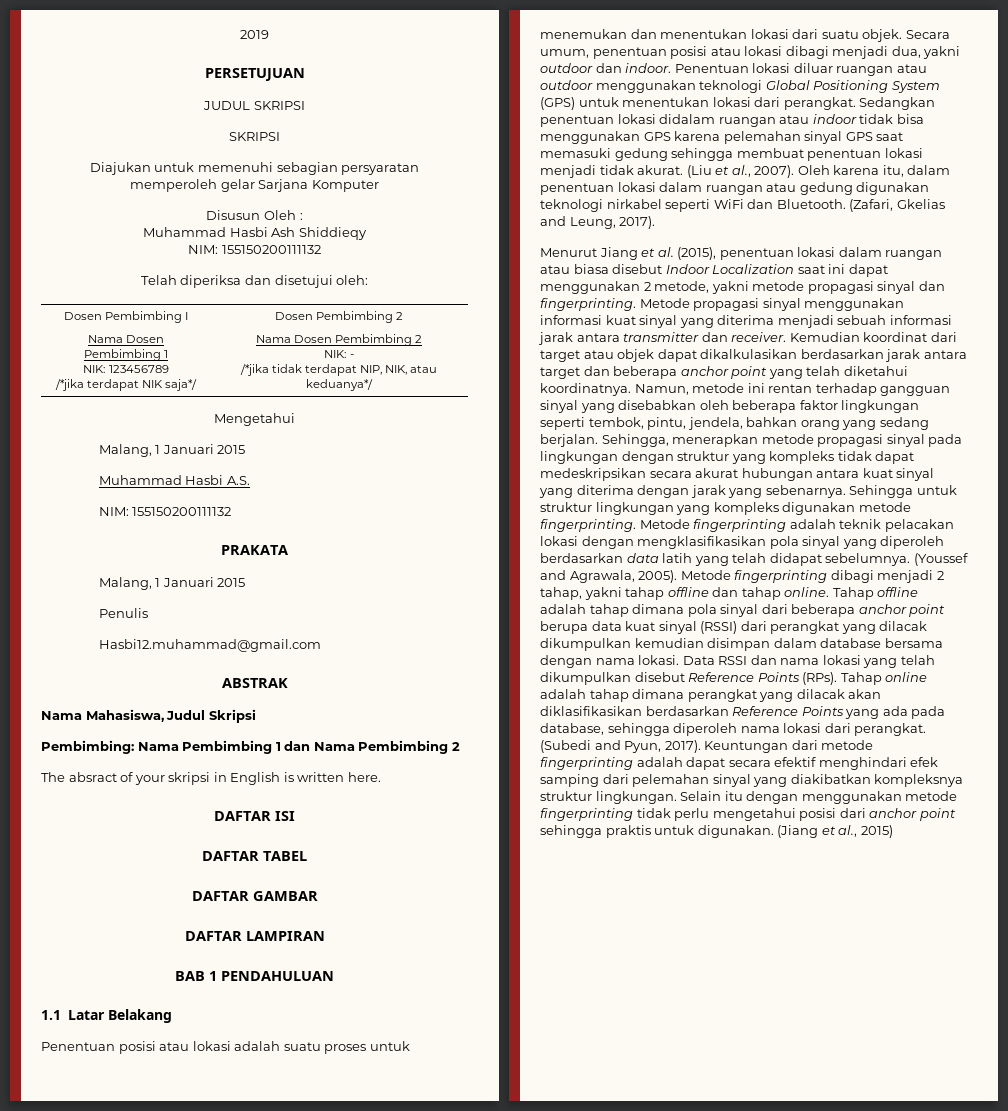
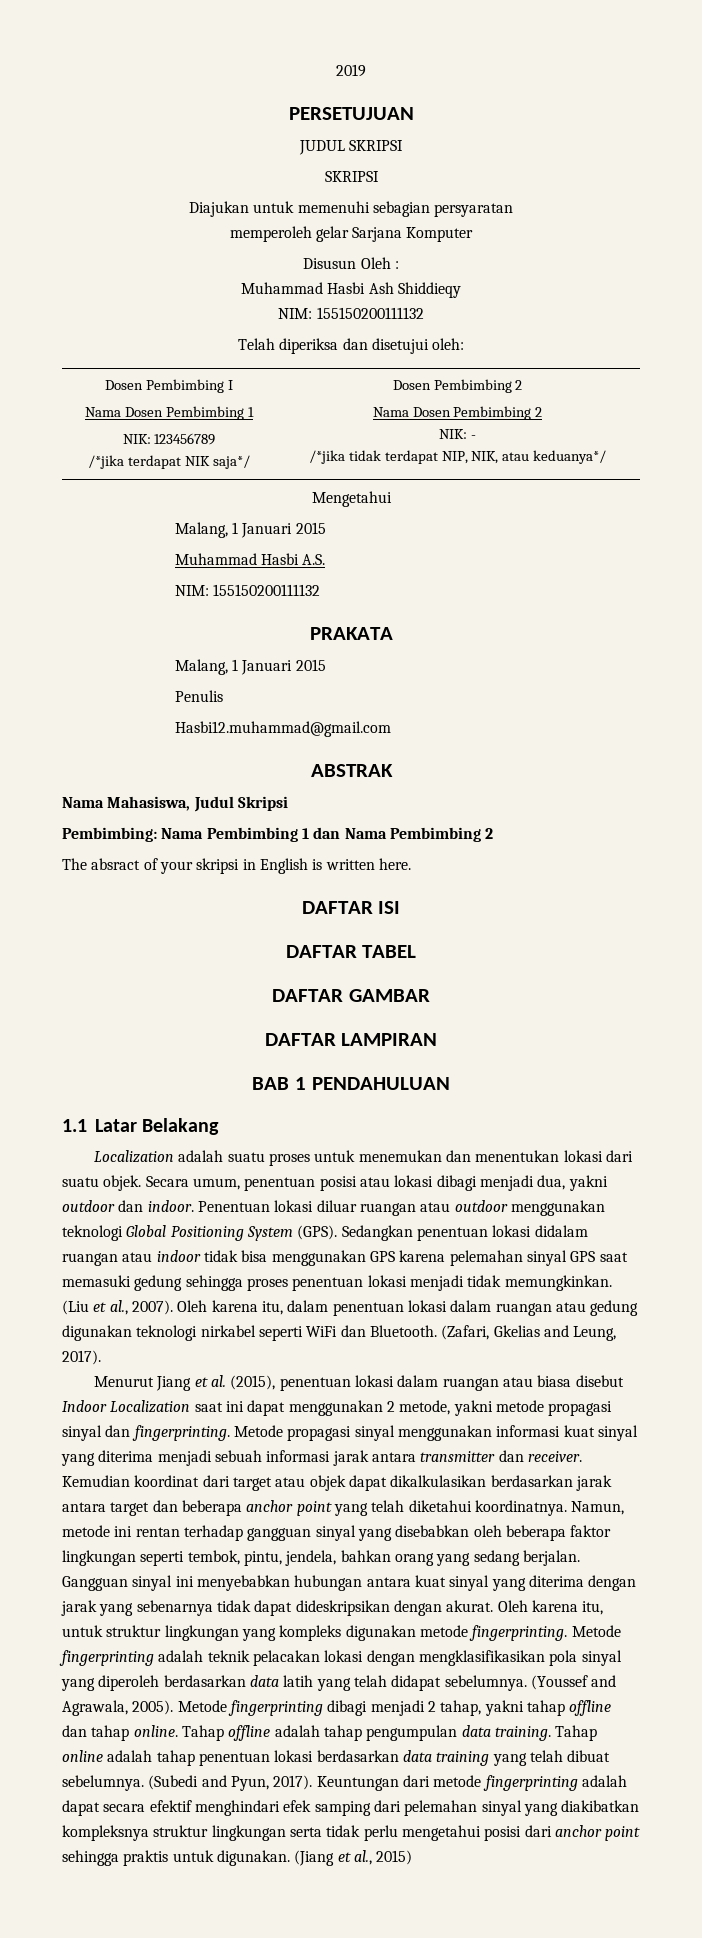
[41,1041,231,1054] Penentuan posisi atau lokasi -> [94,1150,175,1163] Localization
[540,97,856,110] (GPS) untuk menentukan lokasi dari perangkat. -> [297,1225,338,1240] (GPS).
[736,148,804,158] membuat -> [246,1278,288,1291] proses
[637,165,684,175] akurat. -> [504,1275,612,1291] memungkinkan.
[601,434,963,447] [540,451,915,464] [540,468,739,481] Sehingga, menerapkan metode propagasi sinyal pada lingkungan dengan struktur yang kompleks tidak dapat medeskripsikan secara akurat -> [62,1575,290,1591] Gangguan sinyal ini menyebabkan
[765,485,914,498] sebenarnya. Sehingga -> [136,1600,604,1616] sebenarnya tidak dapat dideskripsikan dengan akurat. Oleh karena itu,
[632,604,946,617] [540,621,928,634] [540,638,943,651] [540,655,935,668] [540,672,928,685] [540,689,882,702] [540,706,946,719] [540,723,927,736] dimana pola sinyal dari beberapa anchor point berupa data kuat sinyal (RSSI) dari perangkat yang dilacak dikumpulkan kemudian disimpan dalam database bersama dengan nama lokasi. Data RSSI dan nama lokasi yang telah dikumpulkan disebut Reference Points (RPs). Tahap online adalah tahap dimana perangkat yang dilacak akan diklasifikasikan berdasarkan Reference Points yang ada pada database, sehingga diperoleh nama lokasi dari perangkat. -> [366,1725,598,1741] [62,1750,611,1766] [62,1775,144,1791] pengumpulan data training. Tahap online adalah tahap penentuan lokasi berdasarkan data training yang telah dibuat sebelumnya.
[595,791,958,804] [540,808,633,821] lingkungan. Selain itu dengan menggunakan metode fingerprinting -> [211,1825,322,1841] lingkungan serta

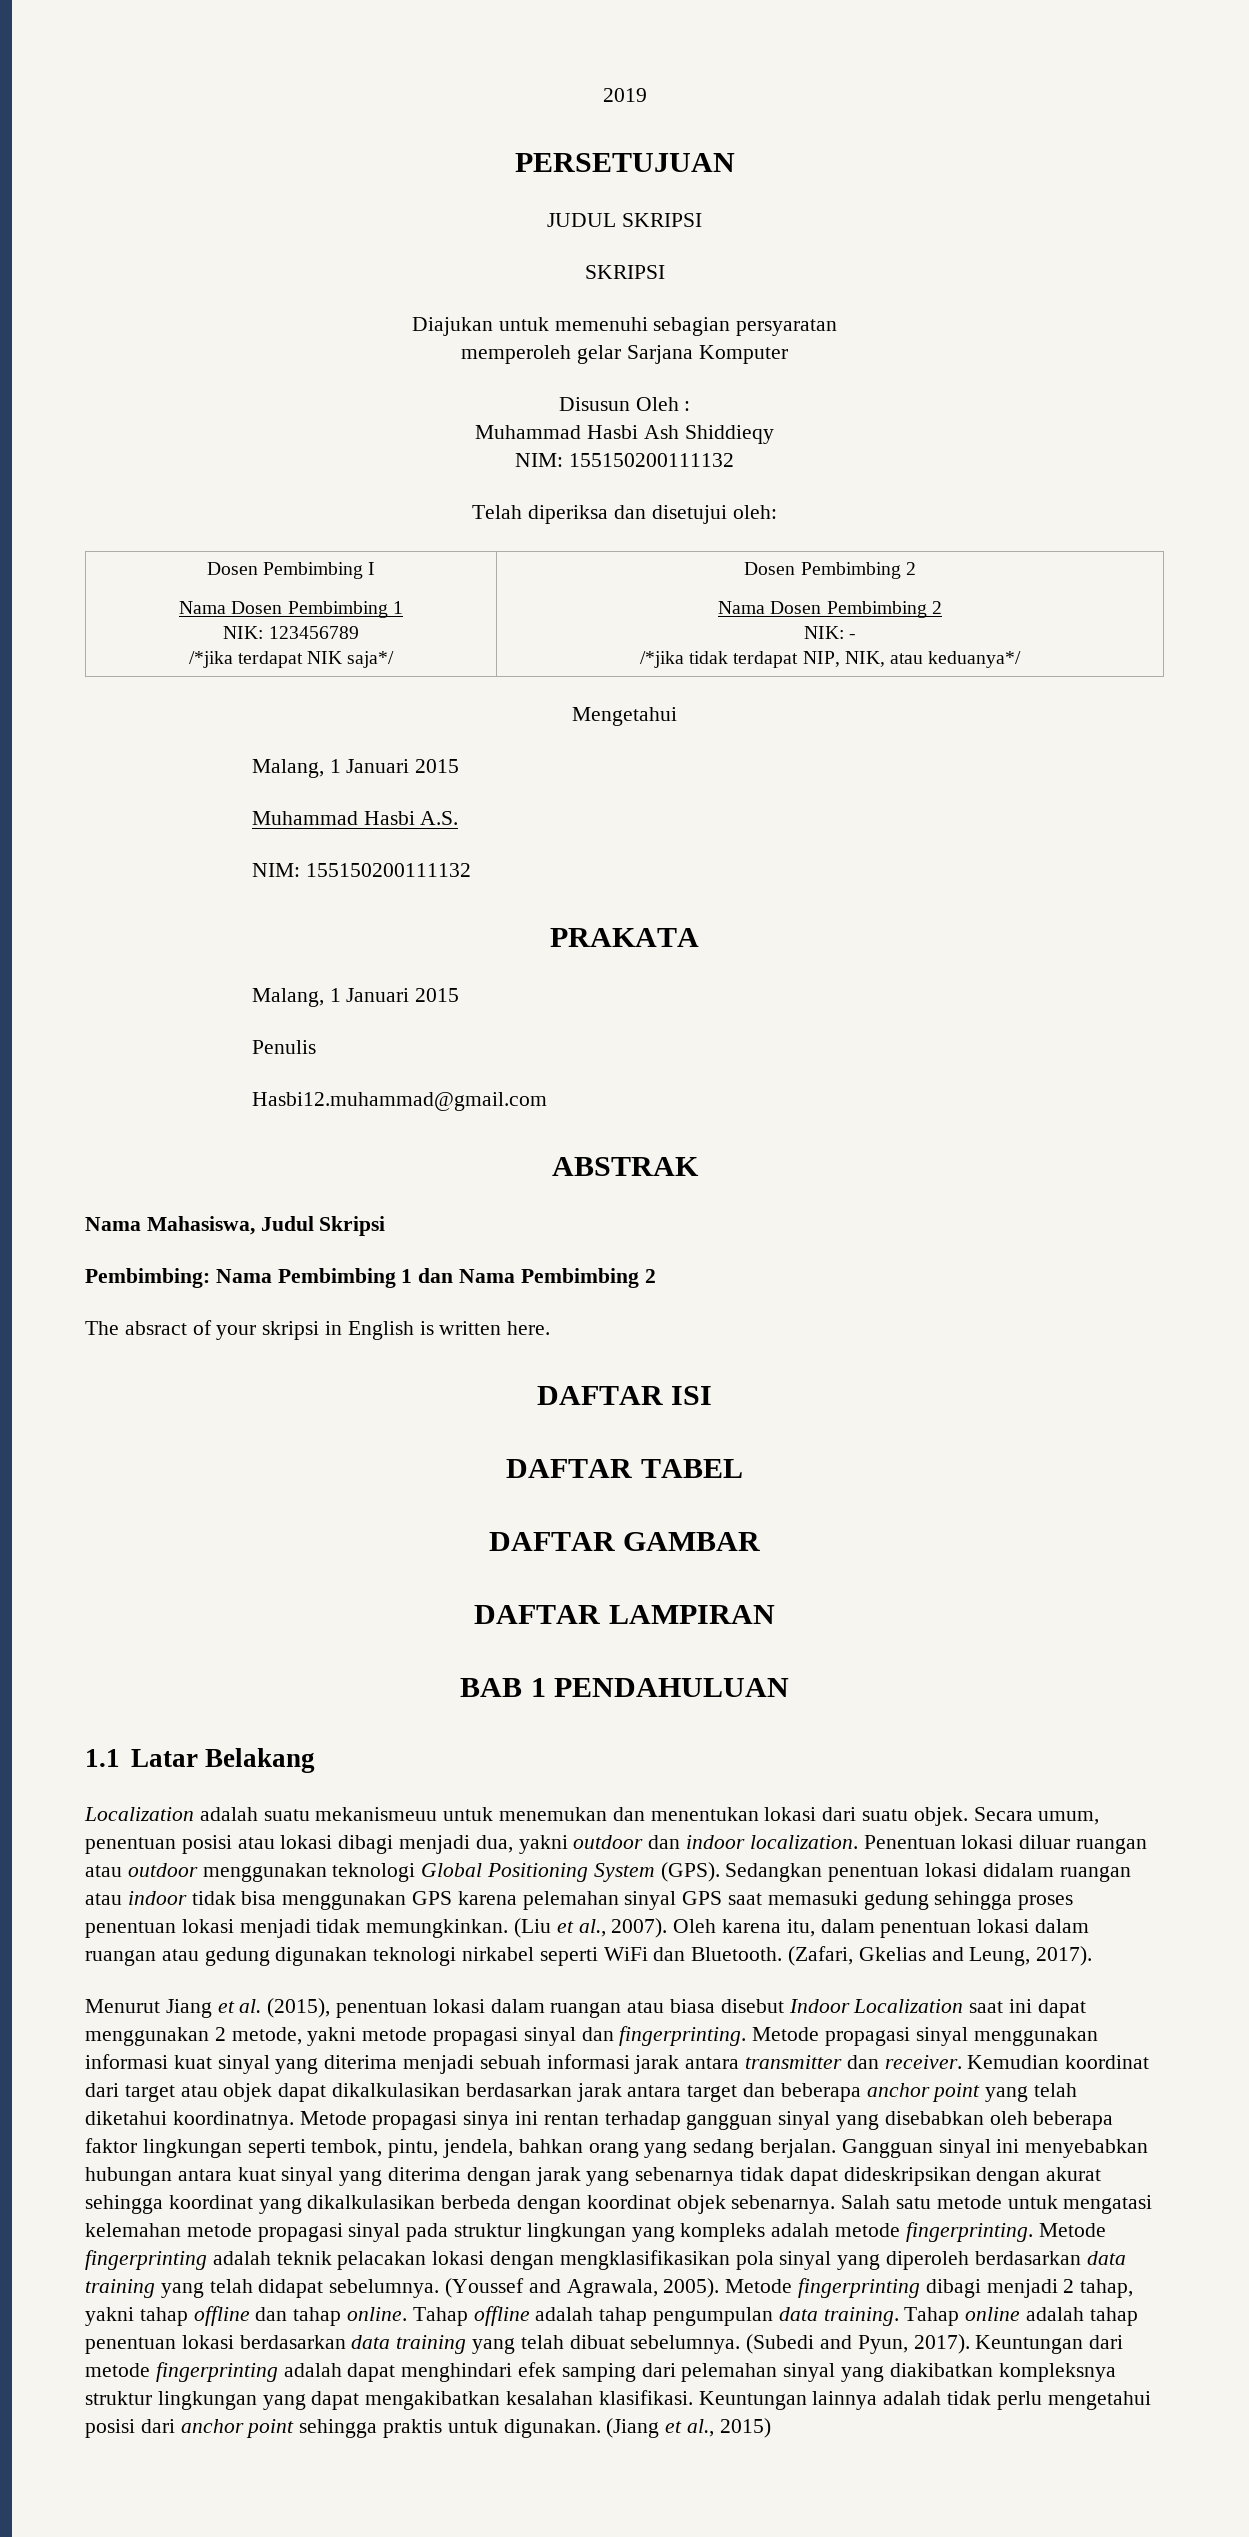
[269,1153,311,1166] proses -> [315,1807,438,1821] mekanismeuu
[147,1200,194,1212] indoor. -> [686,1835,858,1849] indoor localization.
[571,1501,625,1515] [62,1525,110,1537] Namun, metode -> [299,2111,510,2130] Metode propagasi sinya
[446,1600,604,1615] [62,1625,103,1637] akurat. Oleh karena itu, untuk -> [1046,2167,1102,2181] [85,2195,1153,2214] [85,2223,449,2242] akurat sehingga koordinat yang dikalkulasikan berbeda dengan koordinat objek sebenarnya. Salah satu metode untuk mengatasi kelemahan metode propagasi sinyal pada
[345,1625,416,1641] digunakan -> [771,2223,830,2237] adalah
[283,1675,314,1687] latih -> [85,2279,155,2298] training
[103,1800,192,1812] secara efektif -> (396, 2372) none
[289,1827,322,1837] serta -> [262,2390,942,2410] yang dapat mengakibatkan kesalahan klasifikasi. Keuntungan lainnya adalah

